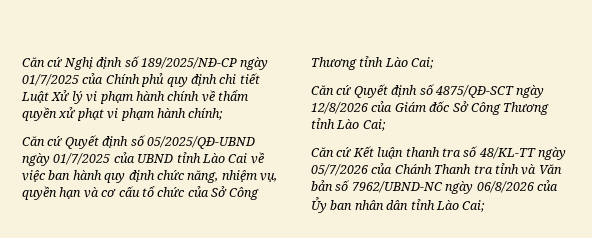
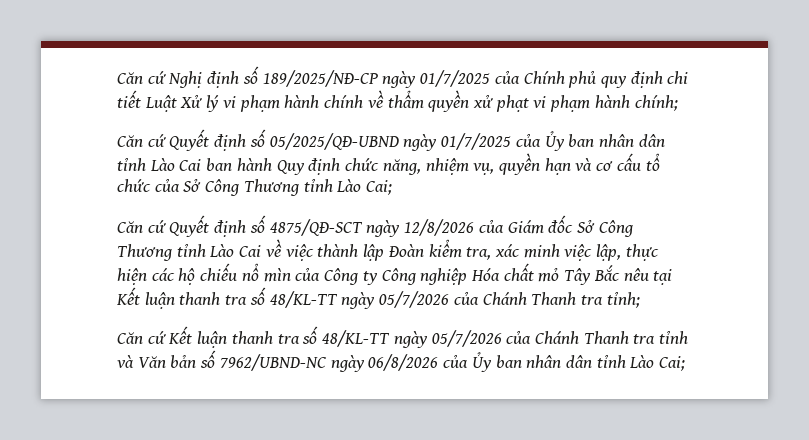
[137,152,265,164] [22,170,46,182] UBND tỉnh Lào Cai về việc -> [544,131,665,151] [117,158,202,171] Ủy ban nhân dân tỉnh Lào Cai
[104,173,126,183] quy -> [276,160,305,175] Quy
[362,119,386,131] Cai; -> [239,239,659,261] [117,263,673,285] [116,287,640,309] Cai về việc thành lập Đoàn kiểm tra, xác minh việc lập, thực hiện các hộ chiếu nổ mìn của Công ty Công nghiệp Hóa chất mỏ Tây Bắc nêu tại Kết luận thanh tra số 48/KL-TT ngày 05/7/2026 của Chánh Thanh tra tỉnh;

